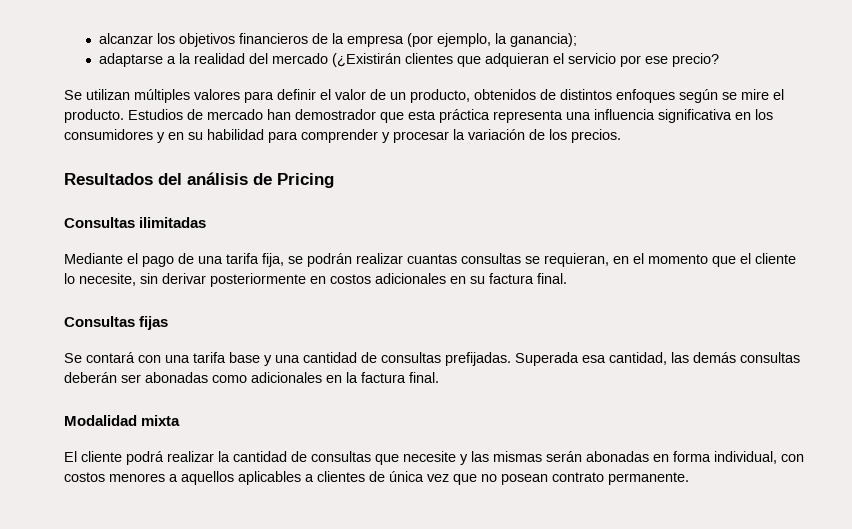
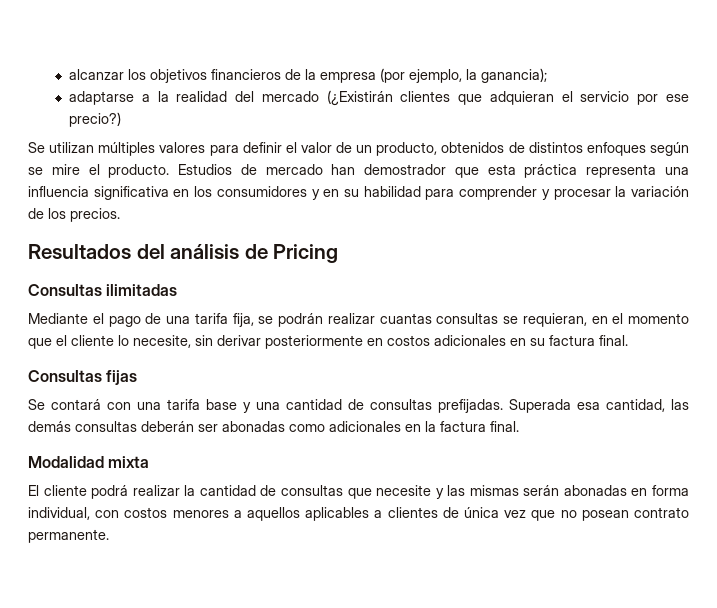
[671,53,719,67] precio? -> [69,112,122,127] precio?)

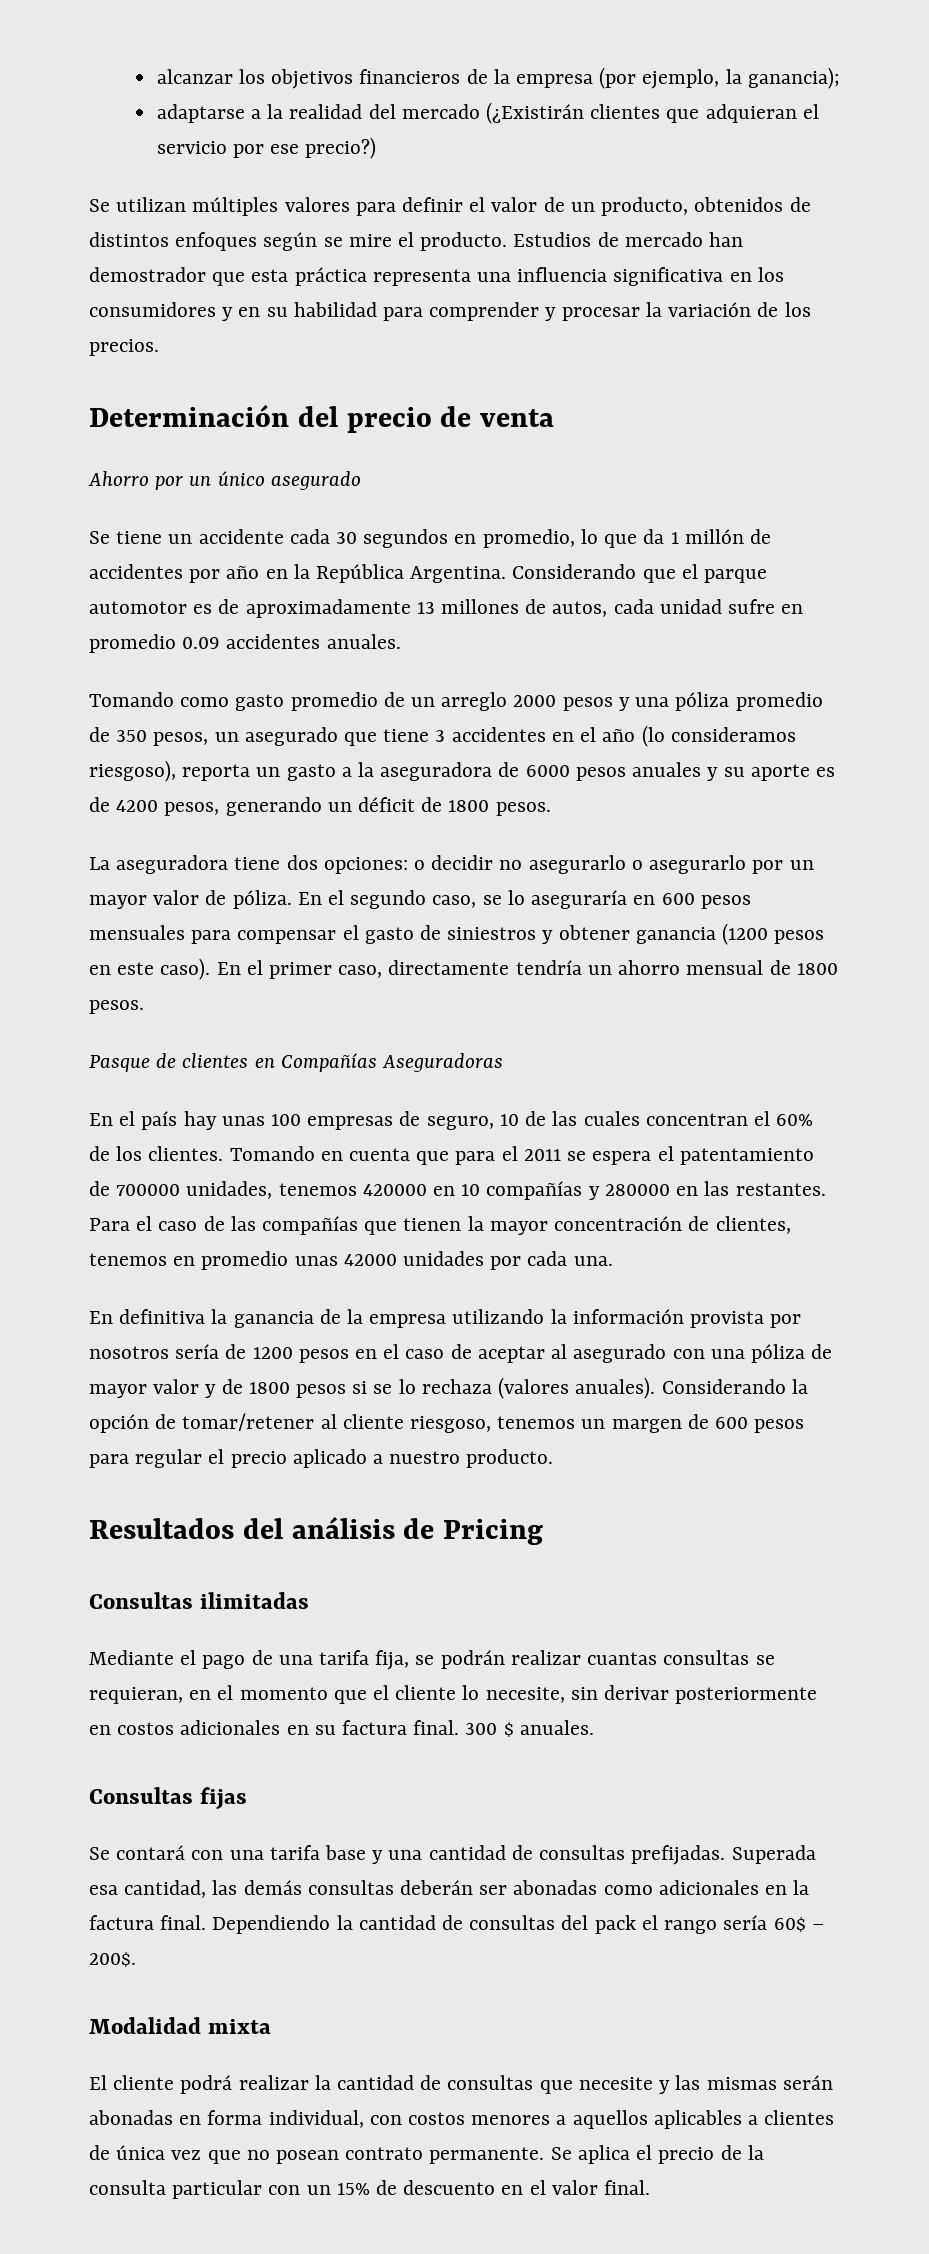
(120, 215) none -> [89,404,555,433] [88,471,361,490] [89,529,771,548] [89,564,768,583] [89,599,804,618] [89,634,401,653] [89,692,823,711] [89,725,796,747] [89,760,835,782] [89,797,551,816] [89,855,814,874] [89,890,751,909] [89,923,825,945] [89,958,838,980] [89,1000,144,1014] [89,1053,504,1072] [89,1111,814,1130] [89,1146,814,1165] [89,1181,826,1200] [89,1216,791,1235] [89,1251,613,1270] [89,1309,802,1328] [89,1344,833,1363] [89,1377,808,1399] [89,1413,805,1433] [89,1449,554,1468] // Determinación del precio de venta // Ahorro por un único asegurado // Se tiene un accidente cada 30 segundos en promedio, lo que da 1 millón de accidentes por año en la República Argentina. Considerando que el parque automotor es de aproximadamente 13 millones de autos, cada unidad sufre en promedio 0.09 accidentes anuales. // Tomando como gasto promedio de un arreglo 2000 pesos y una póliza promedio de 350 pesos, un asegurado que tiene 3 accidentes en el año (lo consideramos riesgoso), reporta un gasto a la aseguradora de 6000 pesos anuales y su aporte es de 4200 pesos, generando un déficit de 1800 pesos. // La aseguradora tiene dos opciones: o decidir no asegurarlo o asegurarlo por un mayor valor de póliza. En el segundo caso, se lo aseguraría en 600 pesos mensuales para compensar el gasto de siniestros y obtener ganancia (1200 pesos en este caso). En el primer caso, directamente tendría un ahorro mensual de 1800 pesos. // Pasque de clientes en Compañías Aseguradoras // En el país hay unas 100 empresas de seguro, 10 de las cuales concentran el 60% de los clientes. Tomando en cuenta que para el 2011 se espera el patentamiento de 700000 unidades, tenemos 420000 en 10 compañías y 280000 en las restantes. Para el caso de las compañías que tienen la mayor concentración de clientes, tenemos en promedio unas 42000 unidades por cada una. // En definitiva la ganancia de la empresa utilizando la información provista por nosotros sería de 1200 pesos en el caso de aceptar al asegurado con una póliza de mayor valor y de 1800 pesos si se lo rechaza (valores anuales). Considerando la opción de tomar/retener al cliente riesgoso, tenemos un margen de 600 pesos para regular el precio aplicado a nuestro producto.
(628, 340) none -> [465,1720,594,1737] 300 $ anuales.
(519, 426) none -> [212,1915,824,1934] [89,1952,136,1967] Dependiendo la cantidad de consultas del pack el rango sería 60$ – 200$.
(109, 536) none -> [550,2145,764,2164] [89,2180,651,2199] Se aplica el precio de la consulta particular con un 15% de descuento en el valor final.

